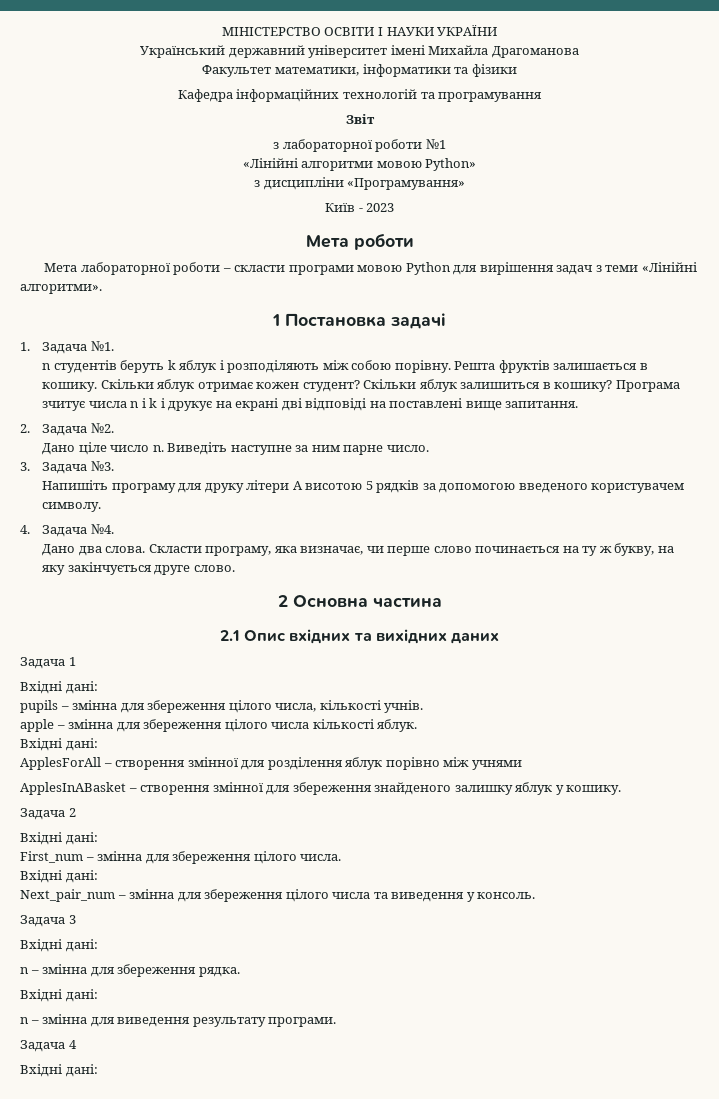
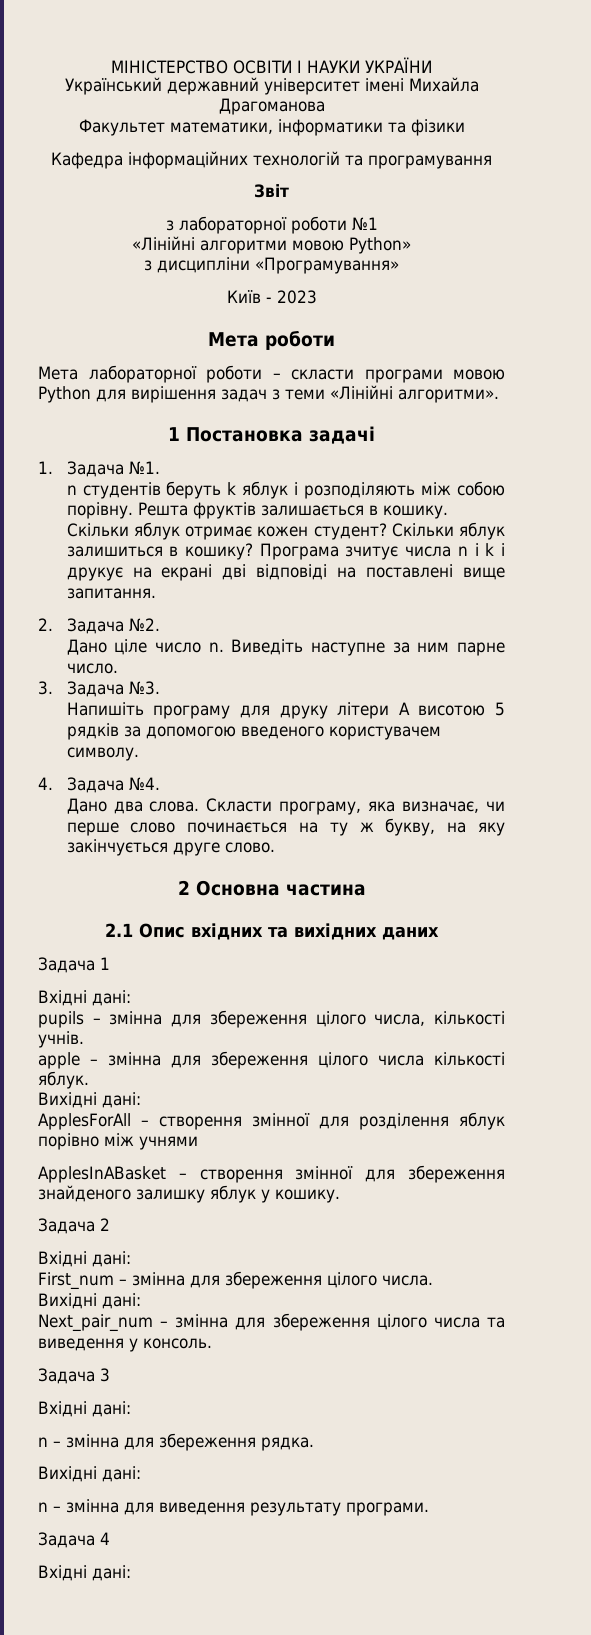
[20,738,62,751] Вхідні -> [38,1092,97,1108] Вихідні
[20,870,62,883] Вхідні -> [38,1293,97,1309] Вихідні
[20,989,62,1002] Вхідні -> [38,1466,97,1482] Вихідні

